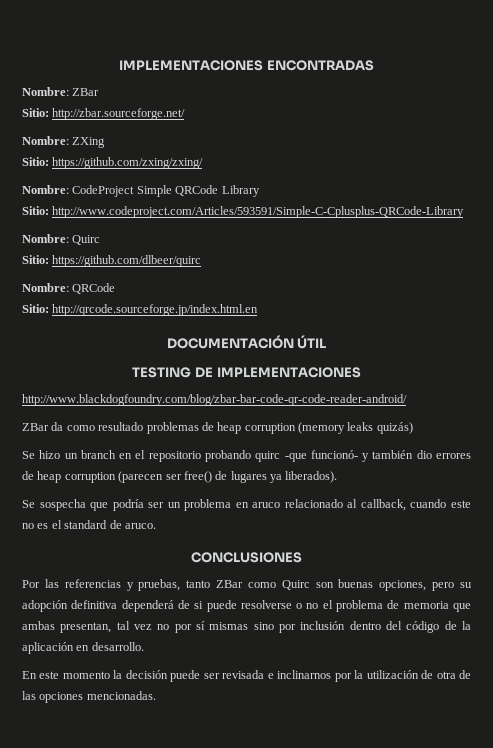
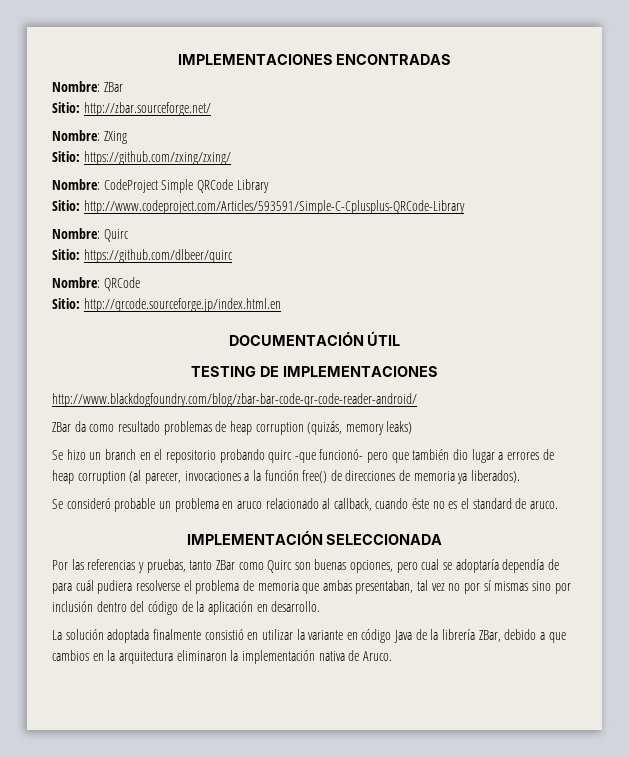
[298,422,413,434] (memory leaks quizás) -> [307,421,413,435] (quizás, memory leaks)
[362,450,471,462] [22,471,267,483] y también dio errores de heap corruption (parecen ser free() de lugares -> [367,449,554,463] [52,470,455,484] pero que también dio lugar a errores de heap corruption (al parecer, invocaciones a la función free() de direcciones de memoria
[39,499,165,511] sospecha que podría ser -> [66,498,156,512] consideró probable
[451,500,472,508] este -> [412,498,430,509] éste
[191,552,302,563] CONCLUSIONES -> [186,531,443,545] IMPLEMENTACIÓN SELECCIONADA
[460,582,473,588] [22,600,319,612] su adopción definitiva dependerá de si puede resolverse o no -> [421,559,559,573] [52,580,180,594] cual se adoptaría dependía de para cuál pudiera resolverse
[60,622,112,633] presentan, -> [355,580,414,594] presentaban,
[22,670,471,682] [22,691,156,703] En este momento la decisión puede ser revisada e inclinarnos por la utilización de otra de las opciones mencionadas. -> [52,629,566,643] [52,650,392,664] La solución adoptada finalmente consistió en utilizar la variante en código Java de la librería ZBar, debido a que cambios en la arquitectura eliminaron la implementación nativa de Aruco.

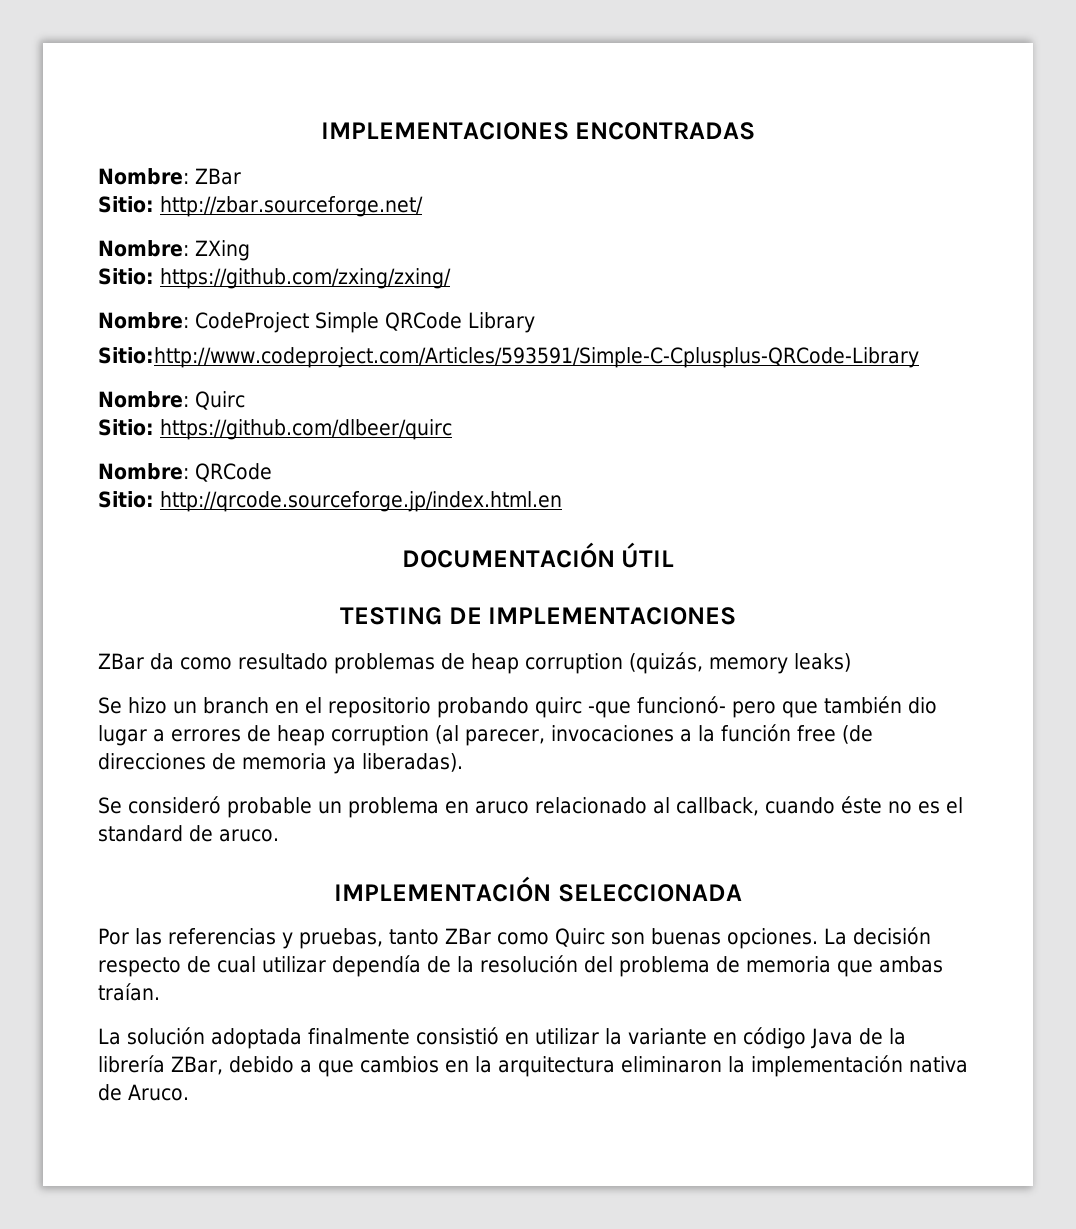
[52,200,465,214] Sitio: http://www.codeproject.com/Articles/593591/Simple-C-Cplusplus-QRCode-Library -> [98,347,919,368] Sitio:http://www.codeproject.com/Articles/593591/Simple-C-Cplusplus-QRCode-Library
[52,393,417,407] // http://www.blackdogfoundry.com/blog/zbar-bar-code-qr-code-reader-android/ -> (737, 616) none
[302,470,342,483] free() de -> [797,725,873,744] free (de
[471,470,521,483] liberados). -> [362,753,463,772] liberadas).
[350,559,559,573] [52,580,192,594] opciones, pero cual se adoptaría dependía de para cuál pudiera resolverse el -> [726,927,931,949] [98,955,613,977] opciones. La decisión respecto de cual utilizar dependía de la resolución del
[355,580,571,594] [52,601,321,615] presentaban, tal vez no por sí mismas sino por inclusión dentro del código de la aplicación en desarrollo. -> [98,983,160,1001] traían.

